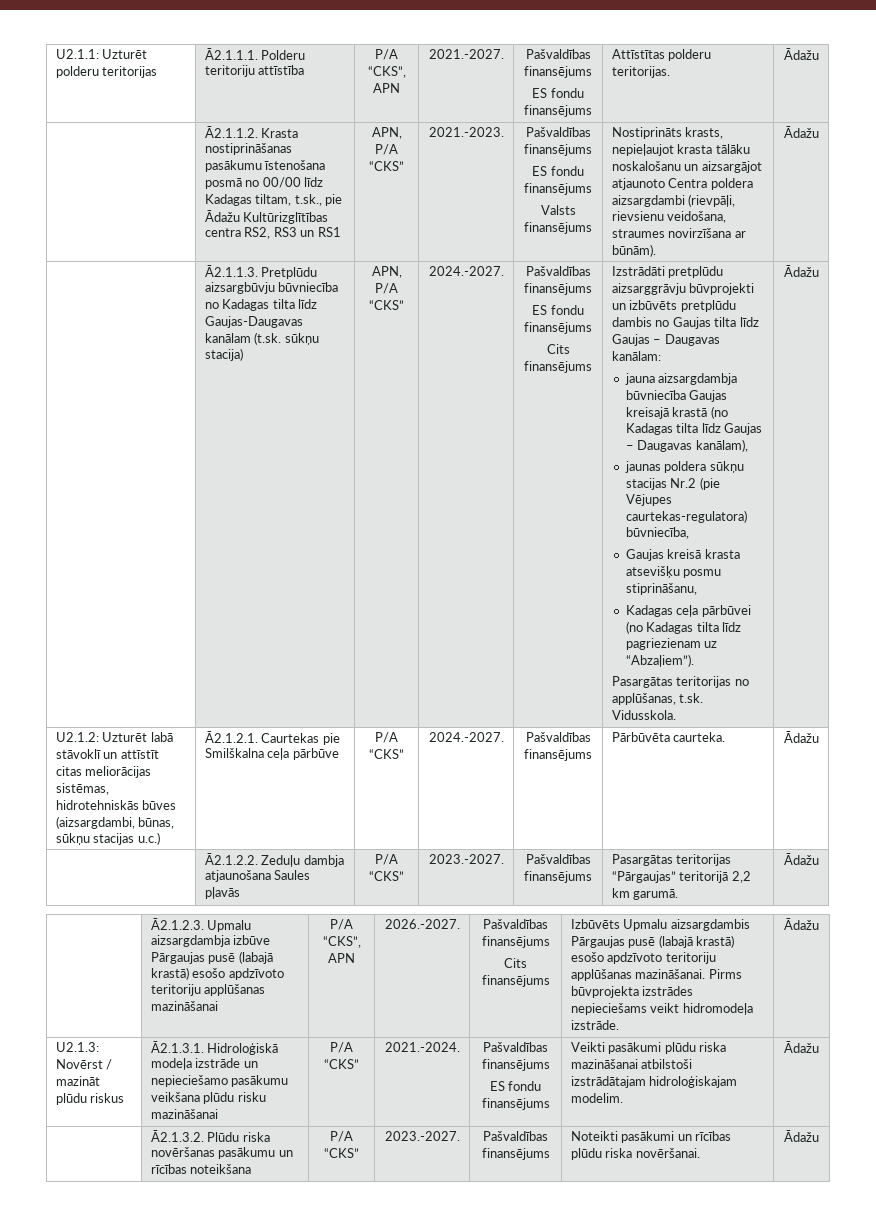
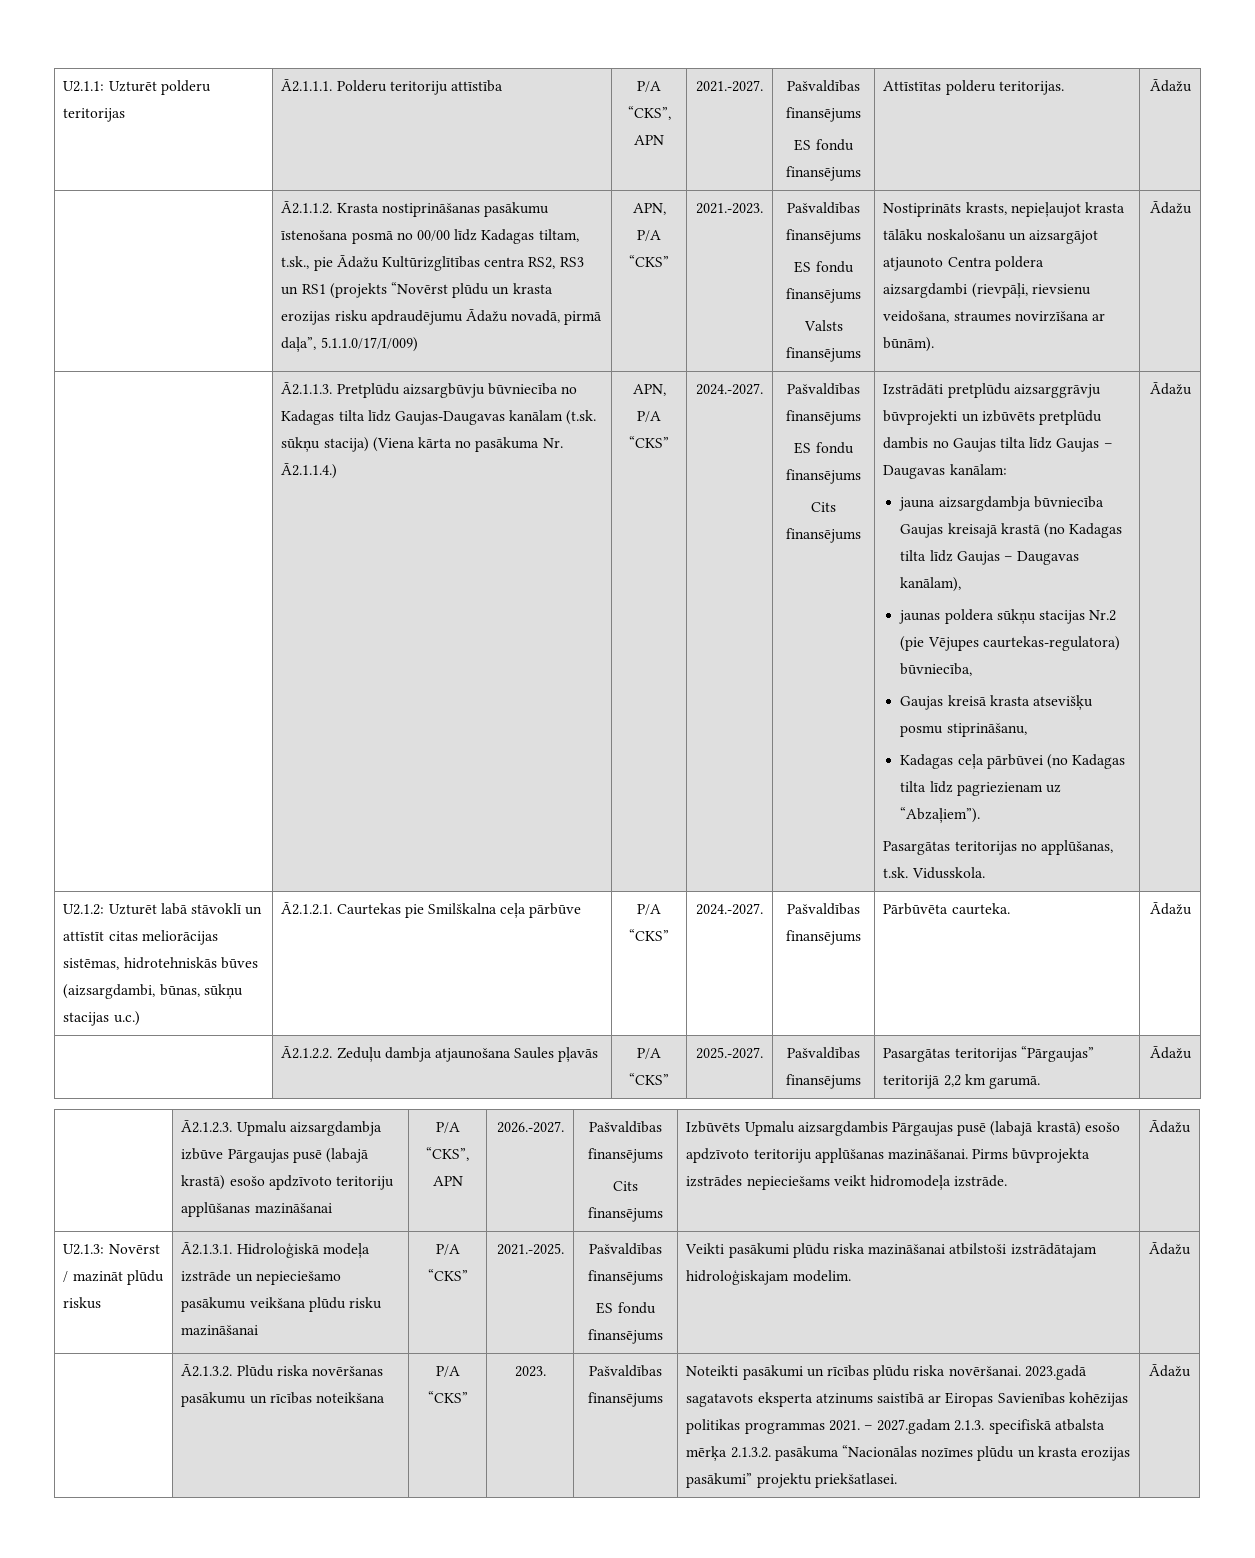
(341, 232) none -> [329,282,553,298] [281,309,603,325] [281,337,418,352] (projekts “Novērst plūdu un krasta erozijas risku apdraudējumu Ādažu novadā, pirmā daļa”, 5.1.1.0/17/I/009)
(243, 354) none -> [372,437,563,452] [281,463,338,479] (Viena kārta no pasākuma Nr. Ā2.1.1.4.)
[428,854,504,864] 2023.-2027. -> [696,1047,763,1059] 2025.-2027.
[384,1042,460,1052] 2021.-2024. -> [496,1243,564,1255] 2021.-2025.
[384,1131,460,1141] 2023.-2027. -> [514,1366,546,1377] 2023.
(700, 1153) none -> [1024,1365,1087,1380] [686,1392,1128,1407] [686,1419,1105,1434] [686,1445,1130,1461] [686,1473,897,1488] 2023.gadā sagatavots eksperta atzinums saistībā ar Eiropas Savienības kohēzijas politikas programmas 2021. – 2027.gadam 2.1.3. specifiskā atbalsta mērķa 2.1.3.2. pasākuma “Nacionālas nozīmes plūdu un krasta erozijas pasākumi” projektu priekšatlasei.

